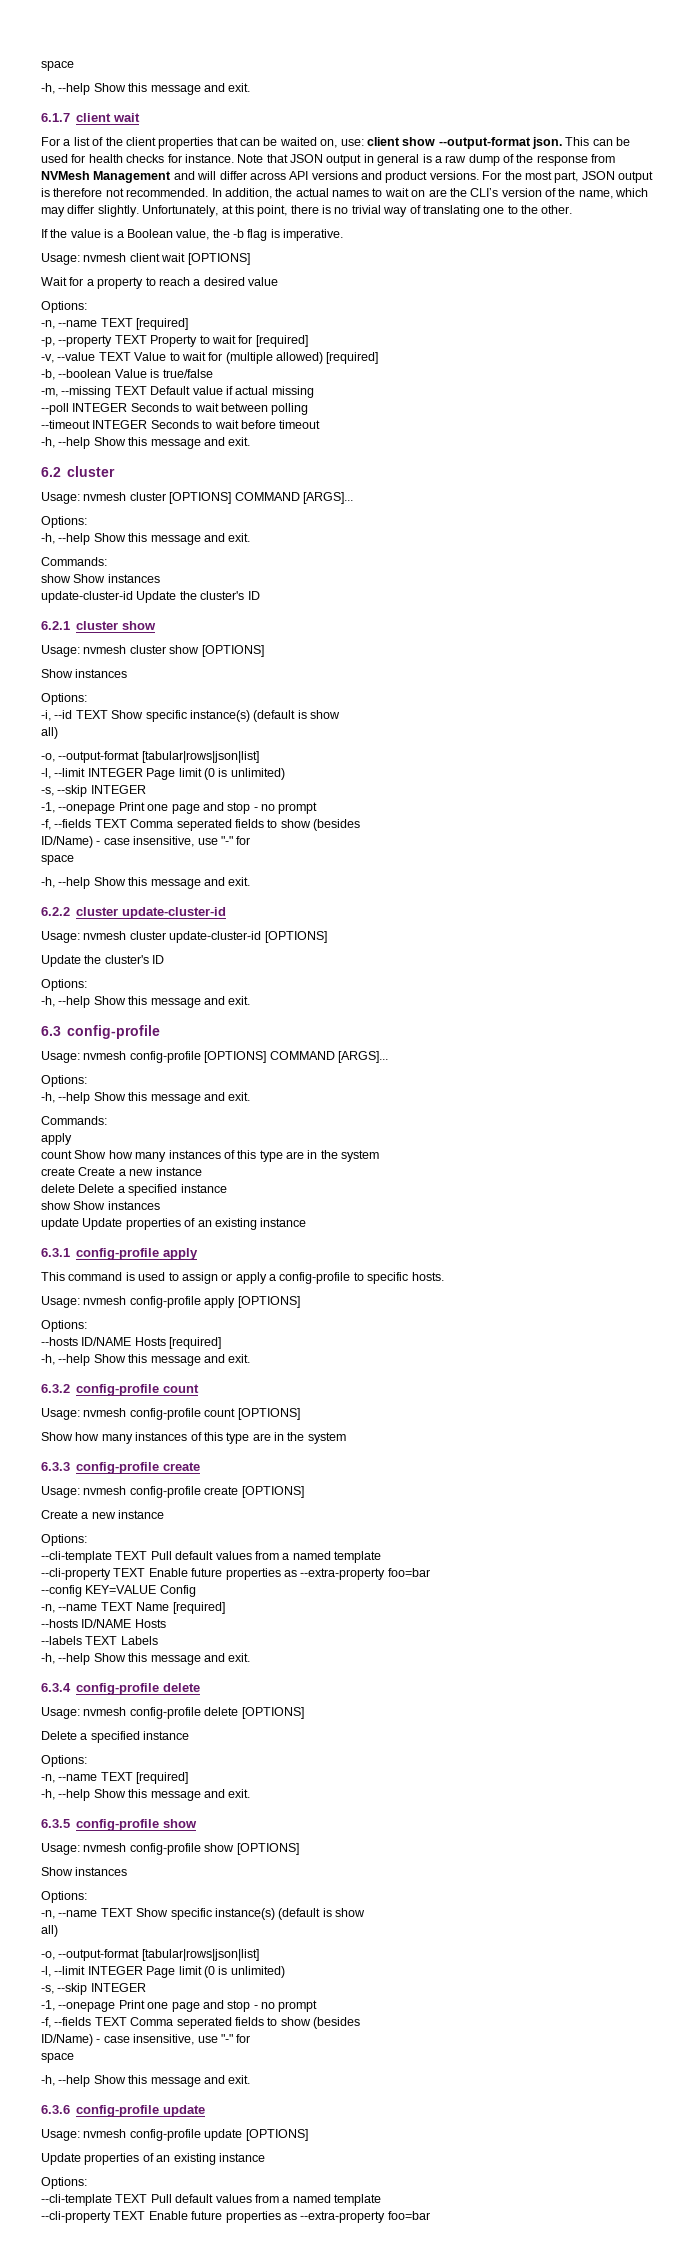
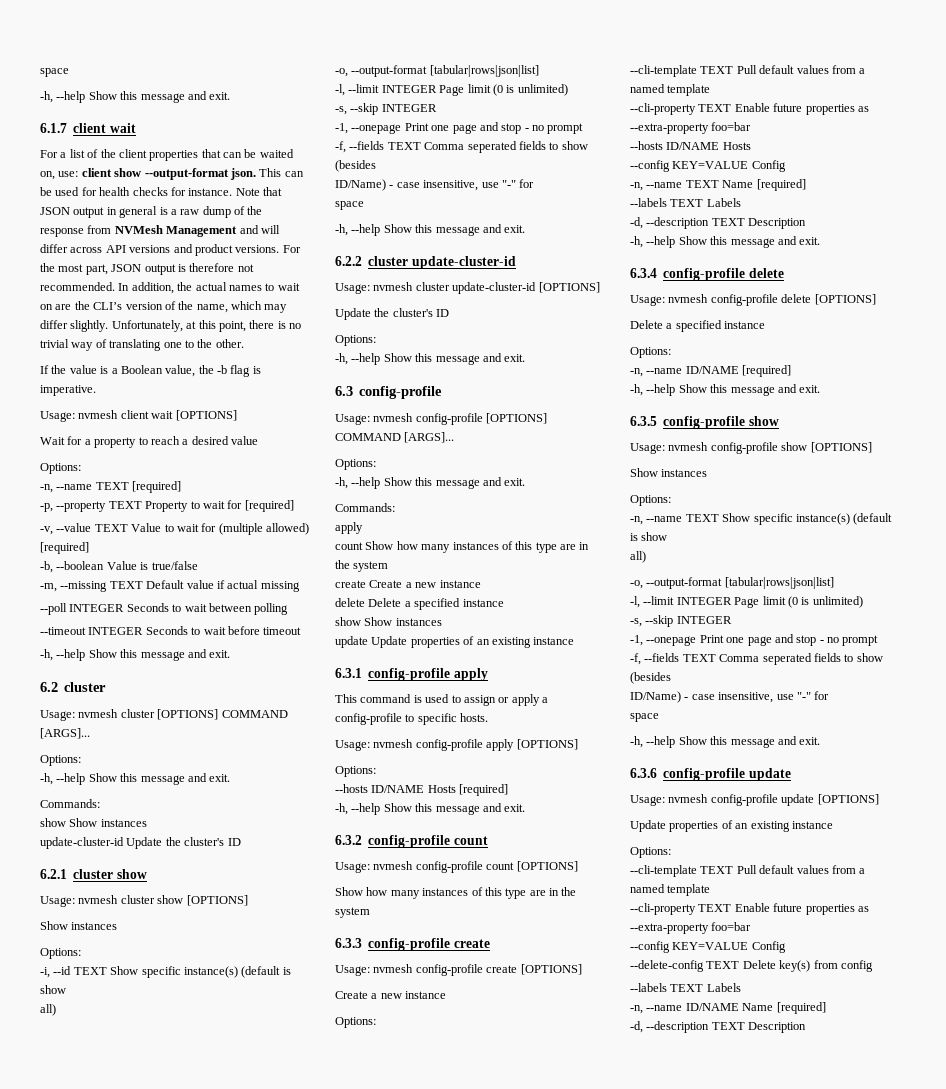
(430, 1572) none -> [630,141,751,150] // --hosts ID/NAME Hosts
[41,1619,166,1628] [41,1636,158,1645] // --hosts ID/NAME Hosts // --labels TEXT Labels -> [630,198,741,207] [630,217,807,229] // --labels TEXT Labels // -d, --description TEXT Description
[100,1772,133,1781] TEXT -> [685,366,739,374] ID/NAME
(430, 2215) none -> [630,941,786,953] [630,960,873,972] [630,983,741,992] [630,1002,826,1014] [630,1021,807,1033] // --config KEY=VALUE Config // --delete-config TEXT Delete key(s) from config // --labels TEXT Labels // -n, --name ID/NAME Name [required] // -d, --description TEXT Description

